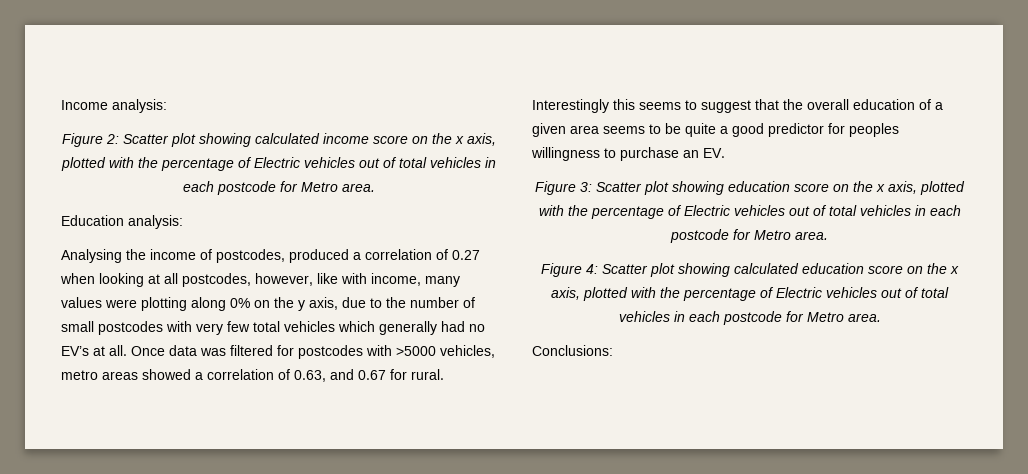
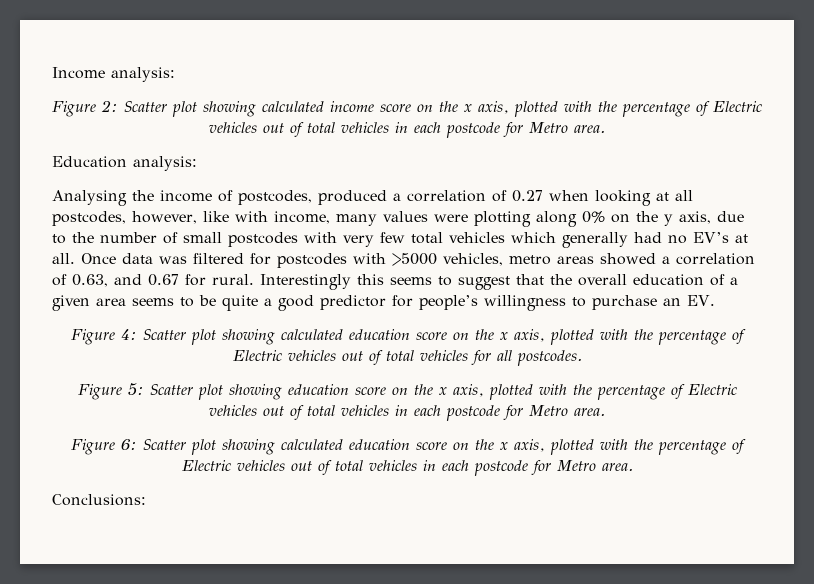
[849,123,899,137] peoples -> [419,295,478,310] people’s
[580,182,592,192] 3: -> [121,329,746,345] [232,350,582,366] [77,383,144,400] 4: Scatter plot showing calculated education score on the x axis, plotted with the percentage of Electric vehicles out of total vehicles for all postcodes. // Figure 5:
[586,264,598,274] 4: -> [121,439,137,450] 6:

